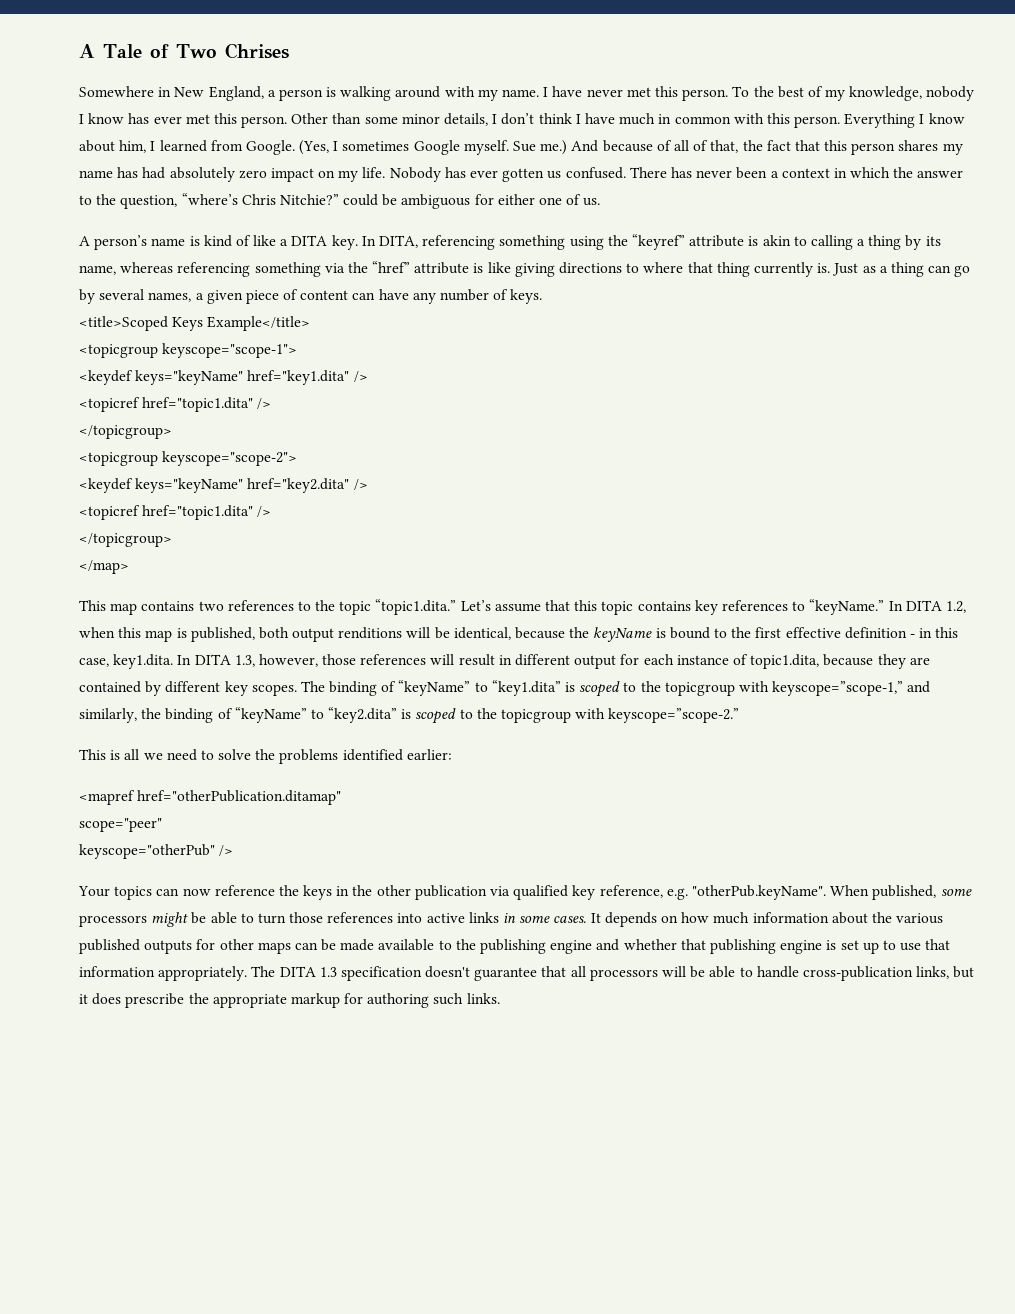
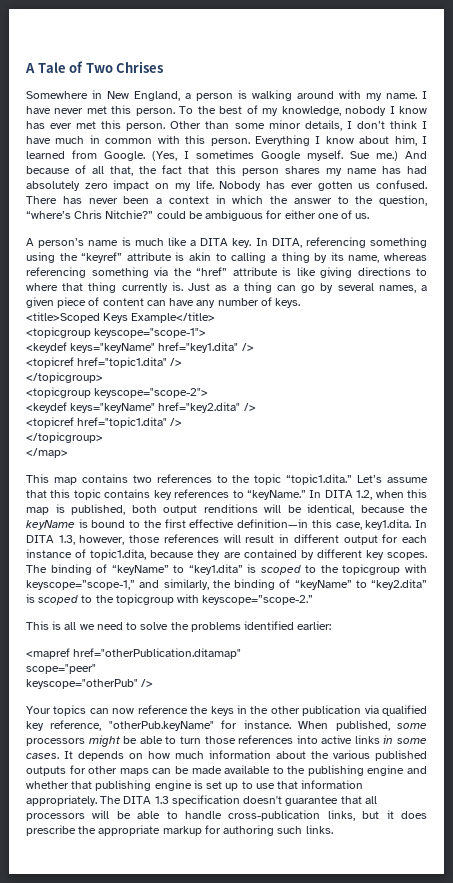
[693,140,709,151] of -> (105, 170) none
[203,235,251,247] kind of -> [134,238,164,246] much
[844,627,933,639] definition - in -> [237,519,309,528] definition—in
[666,885,826,900] e.g. "otherPub.keyName". -> [108,720,291,731] "otherPub.keyName" for instance.

